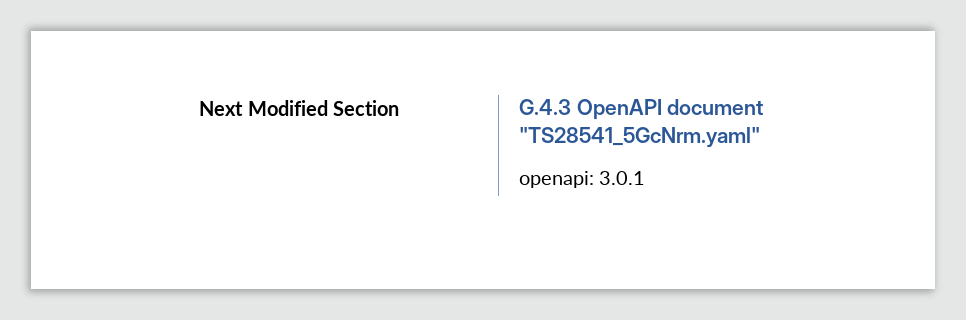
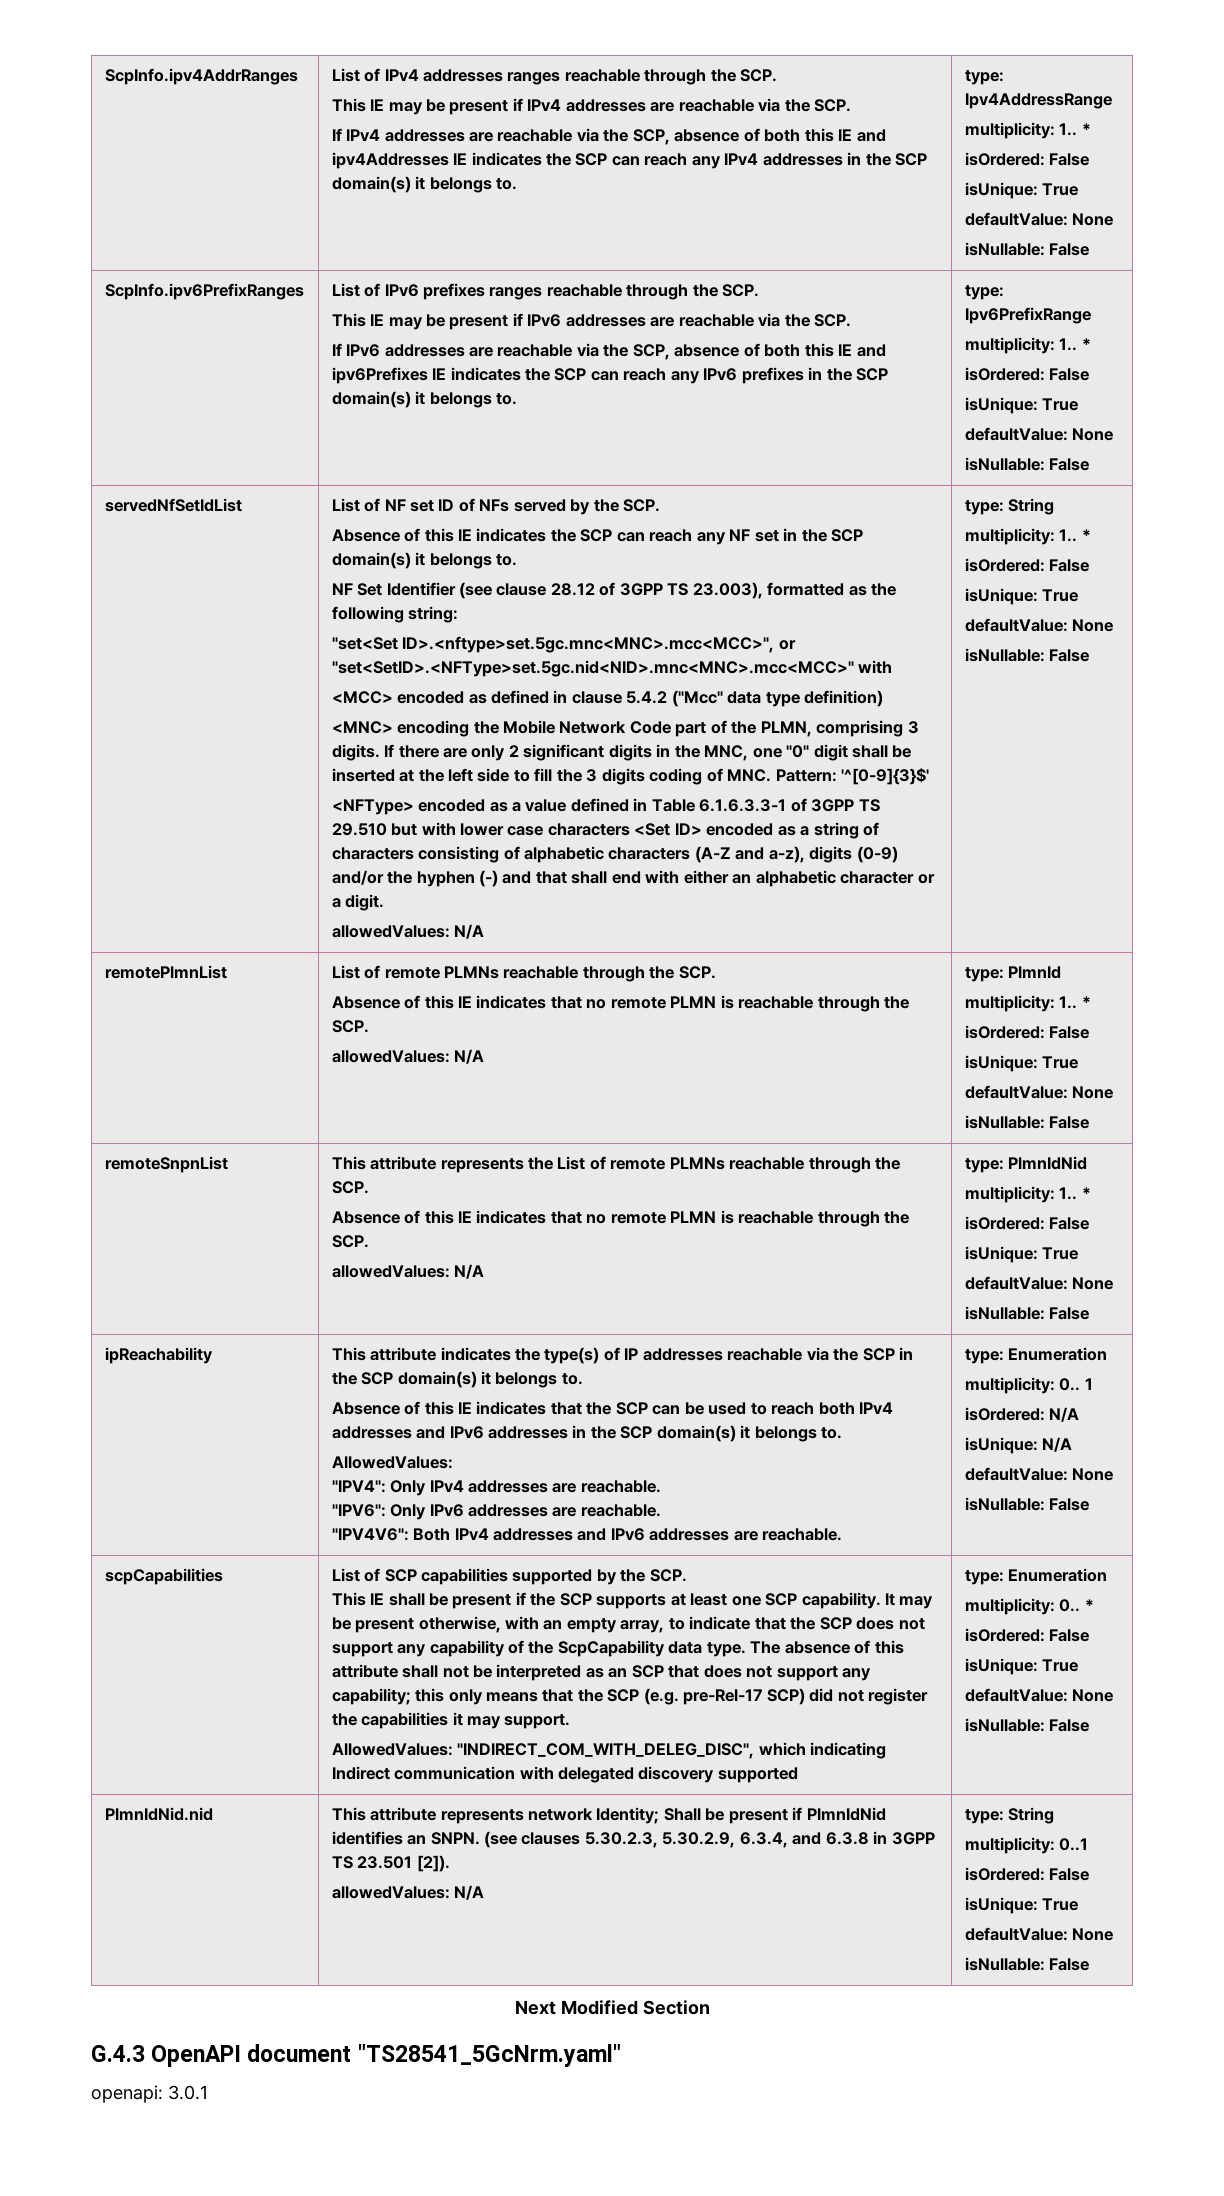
(199, 108) none -> [104,68,298,85] [331,68,778,85] [331,98,852,115] [331,128,886,145] [331,152,928,169] [331,176,518,193] [964,70,1004,85] [964,93,1112,109] [964,122,1091,139] [964,152,1090,166] [964,182,1079,199] [964,212,1114,226] [964,242,1090,256] [104,283,304,300] [331,283,760,300] [331,313,852,330] [331,343,886,360] [331,367,889,384] [331,391,518,408] [964,285,1004,300] [964,307,1091,324] [964,337,1091,354] [964,367,1090,381] [964,397,1079,414] [964,427,1114,441] [964,457,1090,471] [104,498,242,512] [331,498,661,515] [331,528,864,545] [331,552,518,569] [331,582,897,599] [331,606,459,623] [331,636,796,653] [331,660,893,677] [331,690,884,707] [331,720,919,737] [331,744,912,761] [331,767,930,785] [331,798,880,815] [331,822,880,839] [331,846,898,863] [331,870,935,887] [331,894,385,911] [331,924,485,939] [964,498,1055,515] [964,528,1091,545] [964,558,1090,572] [964,588,1079,605] [964,618,1114,632] [964,648,1090,662] [104,965,227,979] [331,965,716,982] [331,995,910,1012] [331,1020,369,1033] [331,1049,485,1064] [964,966,1062,982] [964,995,1091,1012] [964,1025,1090,1039] [964,1055,1079,1072] [964,1085,1114,1099] [964,1115,1090,1129] [104,1156,228,1173] [331,1156,901,1173] [331,1181,369,1194] [331,1210,910,1227] [331,1235,369,1248] [331,1264,485,1279] [964,1156,1088,1173] [964,1186,1091,1203] [964,1216,1090,1230] [964,1246,1079,1263] [964,1276,1114,1290] [964,1306,1090,1320] [104,1347,213,1364] [331,1347,914,1364] [331,1371,583,1388] [331,1401,894,1415] [331,1425,843,1442] [331,1456,453,1469] [331,1480,661,1496] [331,1504,661,1520] [331,1528,843,1541] [964,1347,1108,1364] [964,1377,1093,1394] [964,1407,1080,1422] [964,1437,1073,1454] [964,1467,1114,1481] [964,1497,1090,1511] [104,1568,223,1585] [331,1568,687,1585] [331,1592,934,1609] [331,1616,925,1633] [331,1640,904,1657] [331,1664,872,1681] [331,1688,929,1705] [331,1712,571,1729] [331,1742,887,1759] [331,1766,798,1783] [964,1568,1108,1585] [964,1598,1094,1615] [964,1628,1090,1642] [964,1658,1079,1675] [964,1688,1114,1702] [964,1718,1090,1732] [104,1807,213,1821] [331,1807,886,1824] [331,1831,935,1848] [331,1855,450,1872] [331,1885,485,1900] [964,1807,1055,1824] [964,1837,1089,1854] [964,1867,1090,1881] [964,1897,1079,1914] [964,1927,1114,1941] [964,1957,1090,1971] ScpInfo.ipv4AddrRanges | List of IPv4 addresses ranges reachable through the SCP. // This IE may be present if IPv4 addresses are reachable via the SCP. // If IPv4 addresses are reachable via the SCP, absence of both this IE and ipv4Addresses IE indicates the SCP can reach any IPv4 addresses in the SCP domain(s) it belongs to. | type: Ipv4AddressRange // multiplicity: 1.. * // isOrdered: False // isUnique: True // defaultValue: None // isNullable: False // ScpInfo.ipv6PrefixRanges | List of IPv6 prefixes ranges reachable through the SCP. // This IE may be present if IPv6 addresses are reachable via the SCP. // If IPv6 addresses are reachable via the SCP, absence of both this IE and ipv6Prefixes IE indicates the SCP can reach any IPv6 prefixes in the SCP domain(s) it belongs to. | type: Ipv6PrefixRange // multiplicity: 1.. * // isOrdered: False // isUnique: True // defaultValue: None // isNullable: False // servedNfSetIdList | List of NF set ID of NFs served by the SCP. // Absence of this IE indicates the SCP can reach any NF set in the SCP domain(s) it belongs to. // NF Set Identifier (see clause 28.12 of 3GPP TS 23.003), formatted as the following string: // "set<Set ID>.<nftype>set.5gc.mnc<MNC>.mcc<MCC>", or "set<SetID>.<NFType>set.5gc.nid<NID>.mnc<MNC>.mcc<MCC>" with // <MCC> encoded as defined in clause 5.4.2 ("Mcc" data type definition) // <MNC> encoding the Mobile Network Code part of the PLMN, comprising 3 digits. If there are only 2 significant digits in the MNC, one "0" digit shall be inserted at the left side to fill the 3 digits coding of MNC. Pattern: '^[0-9]{3}$' // <NFType> encoded as a value defined in Table 6.1.6.3.3-1 of 3GPP TS 29.510 but with lower case characters <Set ID> encoded as a string of characters consisting of alphabetic characters (A-Z and a-z), digits (0-9) and/or the hyphen (-) and that shall end with either an alphabetic character or a digit. // allowedValues: N/A | type: String // multiplicity: 1.. * // isOrdered: False // isUnique: True // defaultValue: None // isNullable: False // remotePlmnList | List of remote PLMNs reachable through the SCP. // Absence of this IE indicates that no remote PLMN is reachable through the SCP. // allowedValues: N/A | type: PlmnId // multiplicity: 1.. * // isOrdered: False // isUnique: True // defaultValue: None // isNullable: False // remoteSnpnList | This attribute represents the List of remote PLMNs reachable through the SCP. // Absence of this IE indicates that no remote PLMN is reachable through the SCP. // allowedValues: N/A | type: PlmnIdNid // multiplicity: 1.. * // isOrdered: False // isUnique: True // defaultValue: None // isNullable: False // ipReachability | This attribute indicates the type(s) of IP addresses reachable via the SCP in the SCP domain(s) it belongs to. // Absence of this IE indicates that the SCP can be used to reach both IPv4 addresses and IPv6 addresses in the SCP domain(s) it belongs to. // AllowedValues: // "IPV4": Only IPv4 addresses are reachable. // "IPV6": Only IPv6 addresses are reachable. // "IPV4V6": Both IPv4 addresses and IPv6 addresses are reachable. | type: Enumeration // multiplicity: 0.. 1 // isOrdered: N/A // isUnique: N/A // defaultValue: None // isNullable: False // scpCapabilities | List of SCP capabilities supported by the SCP. // This IE shall be present if the SCP supports at least one SCP capability. It may be present otherwise, with an empty array, to indicate that the SCP does not support any capability of the ScpCapability data type. The absence of this attribute shall not be interpreted as an SCP that does not support any capability; this only means that the SCP (e.g. pre-Rel-17 SCP) did not register the capabilities it may support. // AllowedValues: "INDIRECT_COM_WITH_DELEG_DISC", which indicating Indirect communication with delegated discovery supported | type: Enumeration // multiplicity: 0.. * // isOrdered: False // isUnique: True // defaultValue: None // isNullable: False // PlmnIdNid.nid | This attribute represents network Identity; Shall be present if PlmnIdNid identifies an SNPN. (see clauses 5.30.2.3, 5.30.2.9, 6.3.4, and 6.3.8 in 3GPP TS 23.501 [2]). // allowedValues: N/A | type: String // multiplicity: 0..1 // isOrdered: False // isUnique: True // defaultValue: None // isNullable: False //

